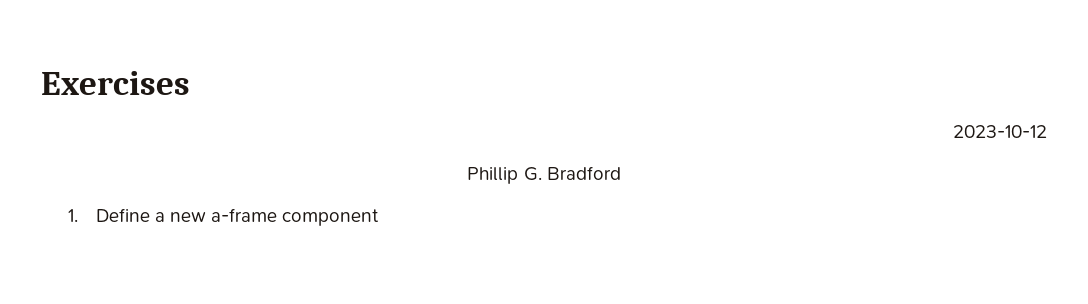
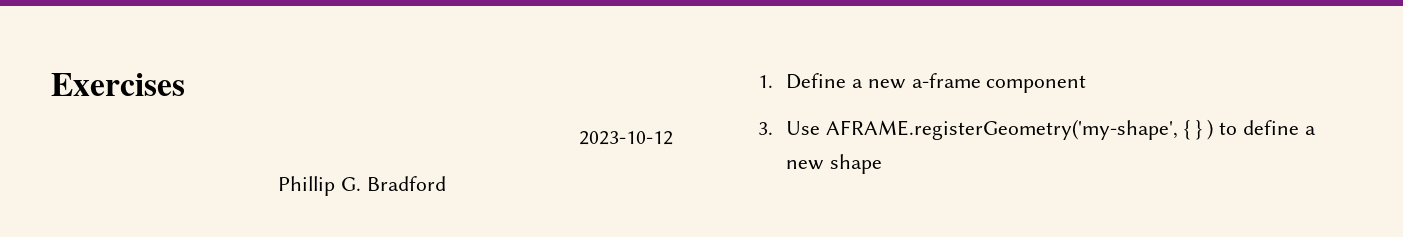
(380, 217) none -> [758,119,1316,140] [786,154,883,174] // 3. Use AFRAME.registerGeometry('my-shape', { } ) to define a new shape

